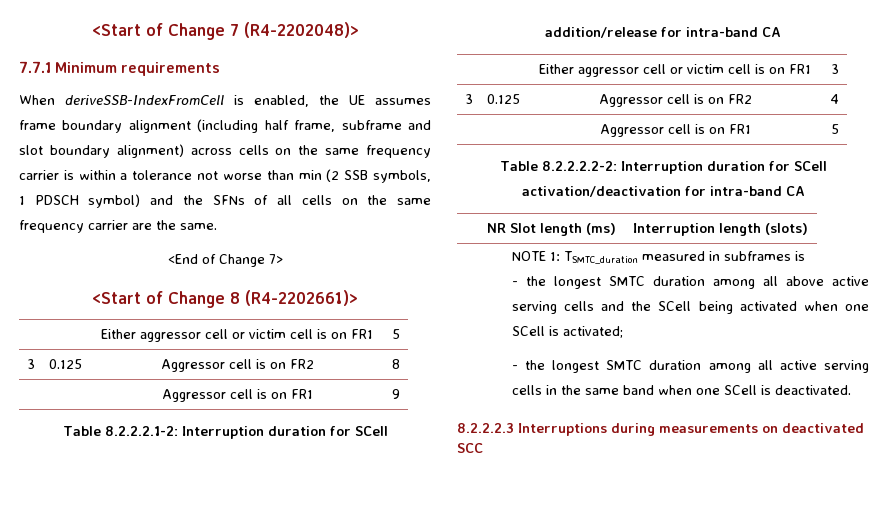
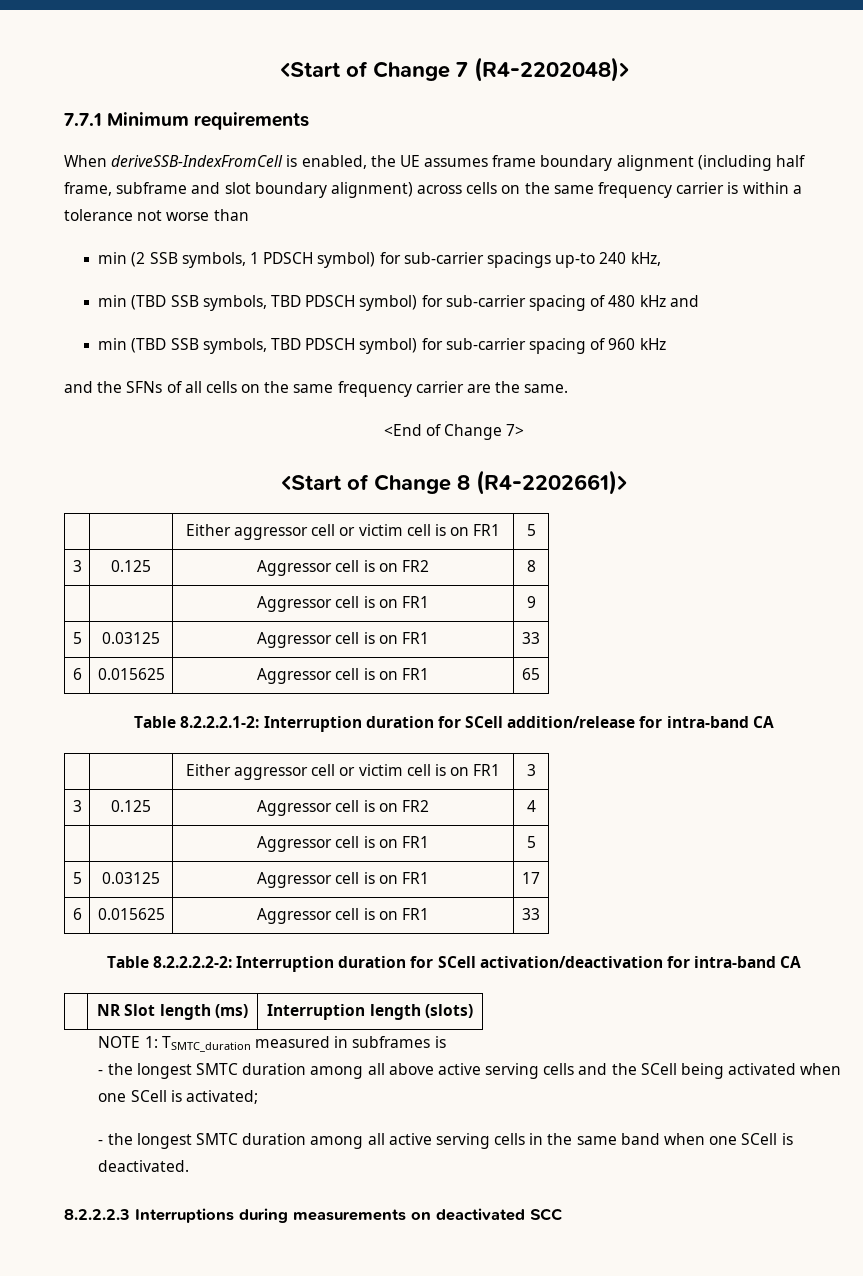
(294, 175) none -> (249, 215) //
(141, 201) none -> [379,252,661,268] [98,295,699,311] [98,338,666,354] for sub-carrier spacings up-to 240 kHz, // min (TBD SSB symbols, TBD PDSCH symbol) for sub-carrier spacing of 480 kHz and // min (TBD SSB symbols, TBD PDSCH symbol) for sub-carrier spacing of 960 kHz //
(400, 394) none -> [72,632,82,644] [102,632,160,644] [257,632,429,648] [522,632,540,644] [72,668,82,680] [97,668,165,680] [257,668,429,684] [522,668,540,680] // 5 | 0.03125 | Aggressor cell is on FR1 | 33 // 6 | 0.015625 | Aggressor cell is on FR1 | 65
(839, 129) none -> [72,872,82,884] [102,872,160,884] [257,872,429,888] [522,872,540,884] [72,908,82,920] [97,908,165,920] [257,908,429,924] [522,908,540,920] // 5 | 0.03125 | Aggressor cell is on FR1 | 17 // 6 | 0.015625 | Aggressor cell is on FR1 | 33

